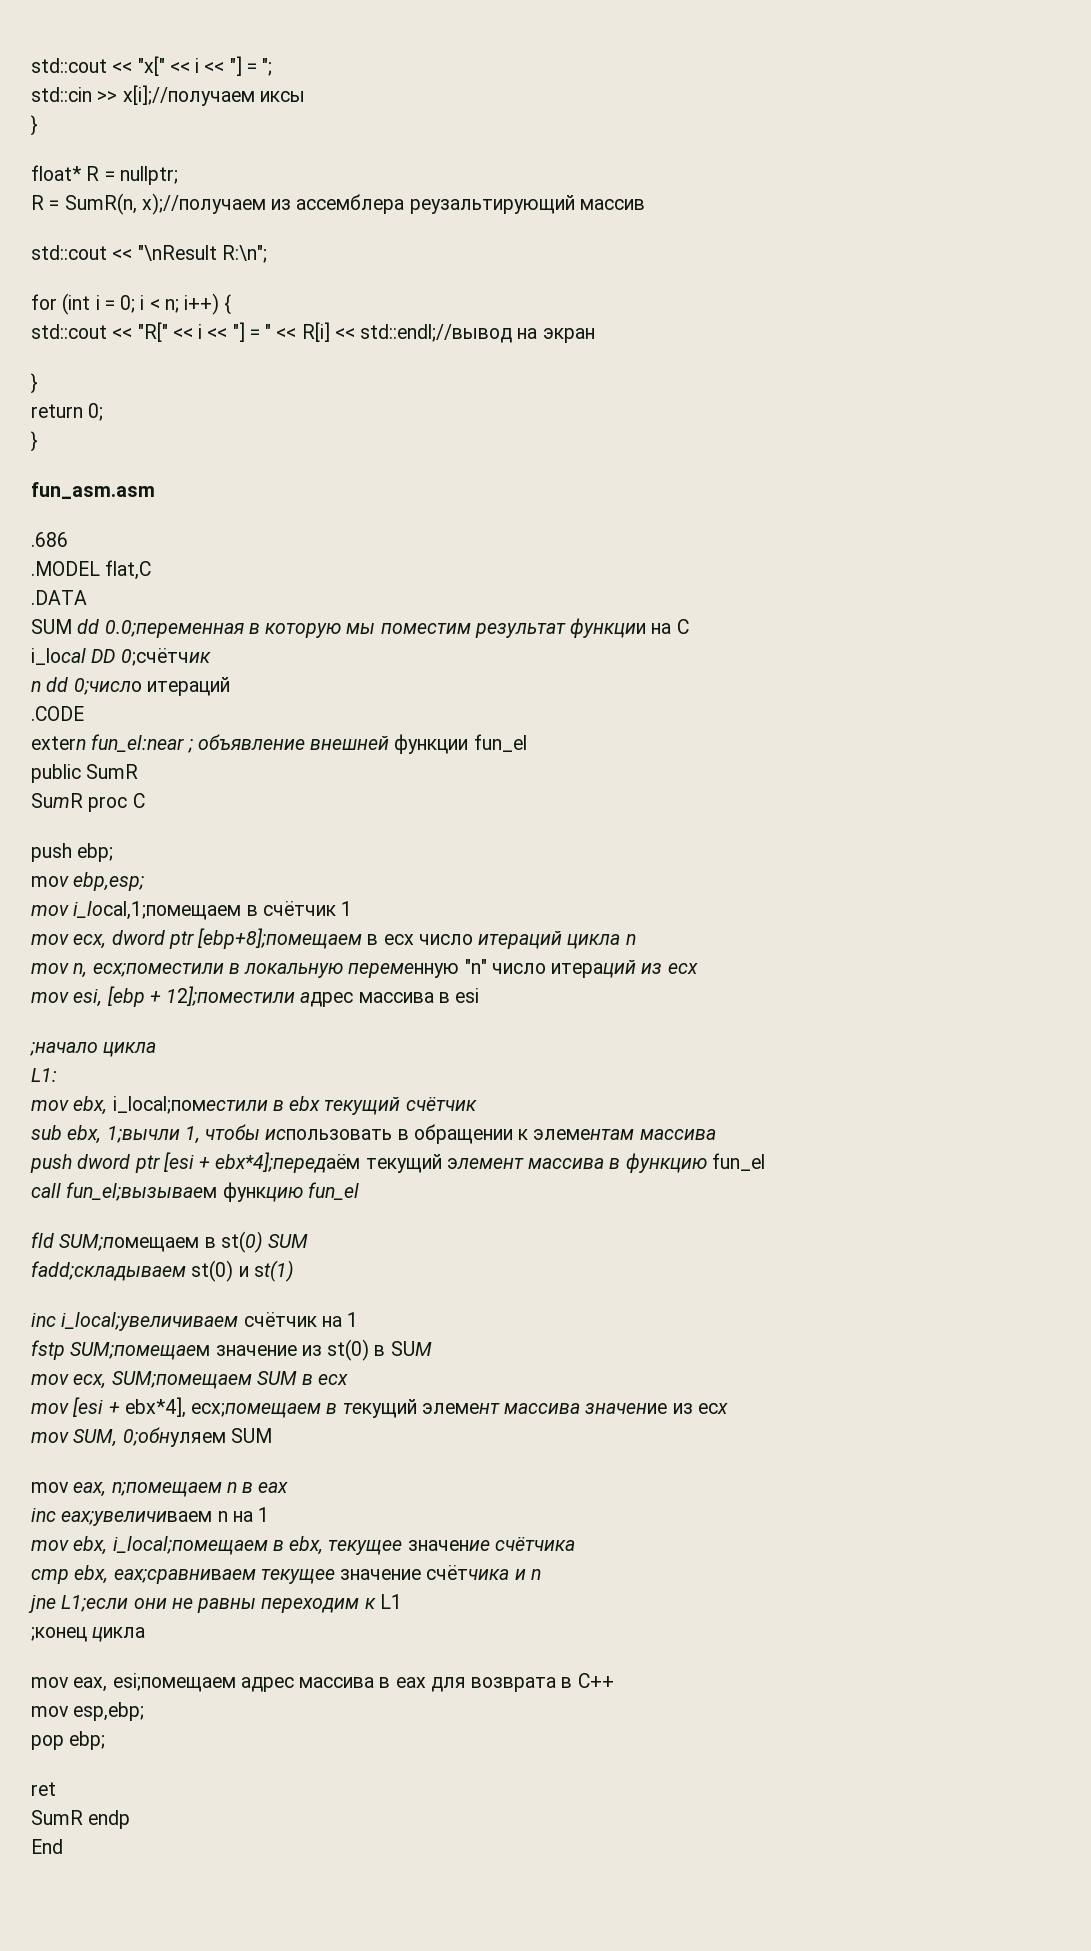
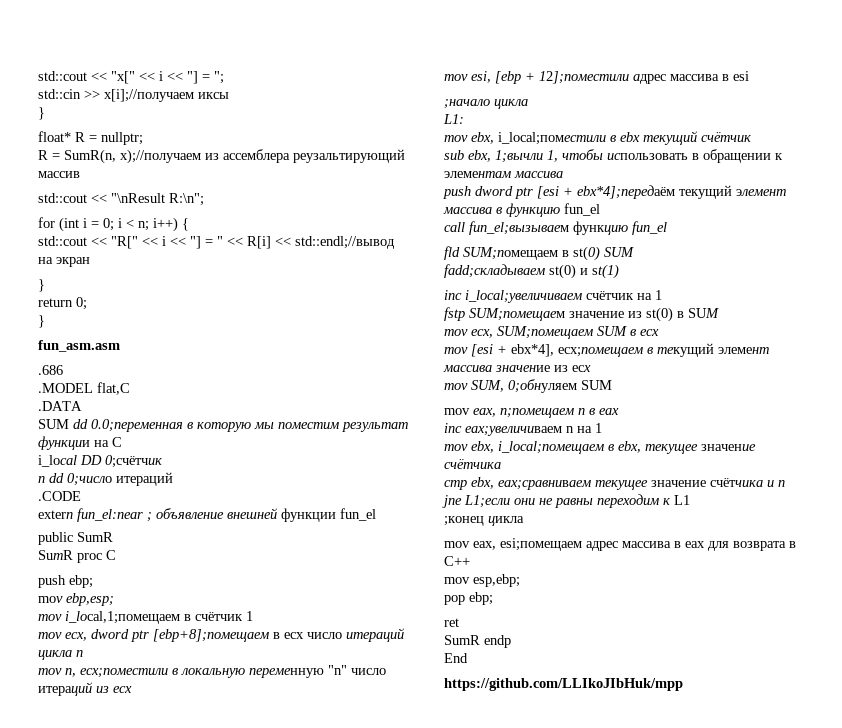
(63, 1846) none -> [444,678,683,691] // https://github.com/LLIkoJIbHuk/mpp

